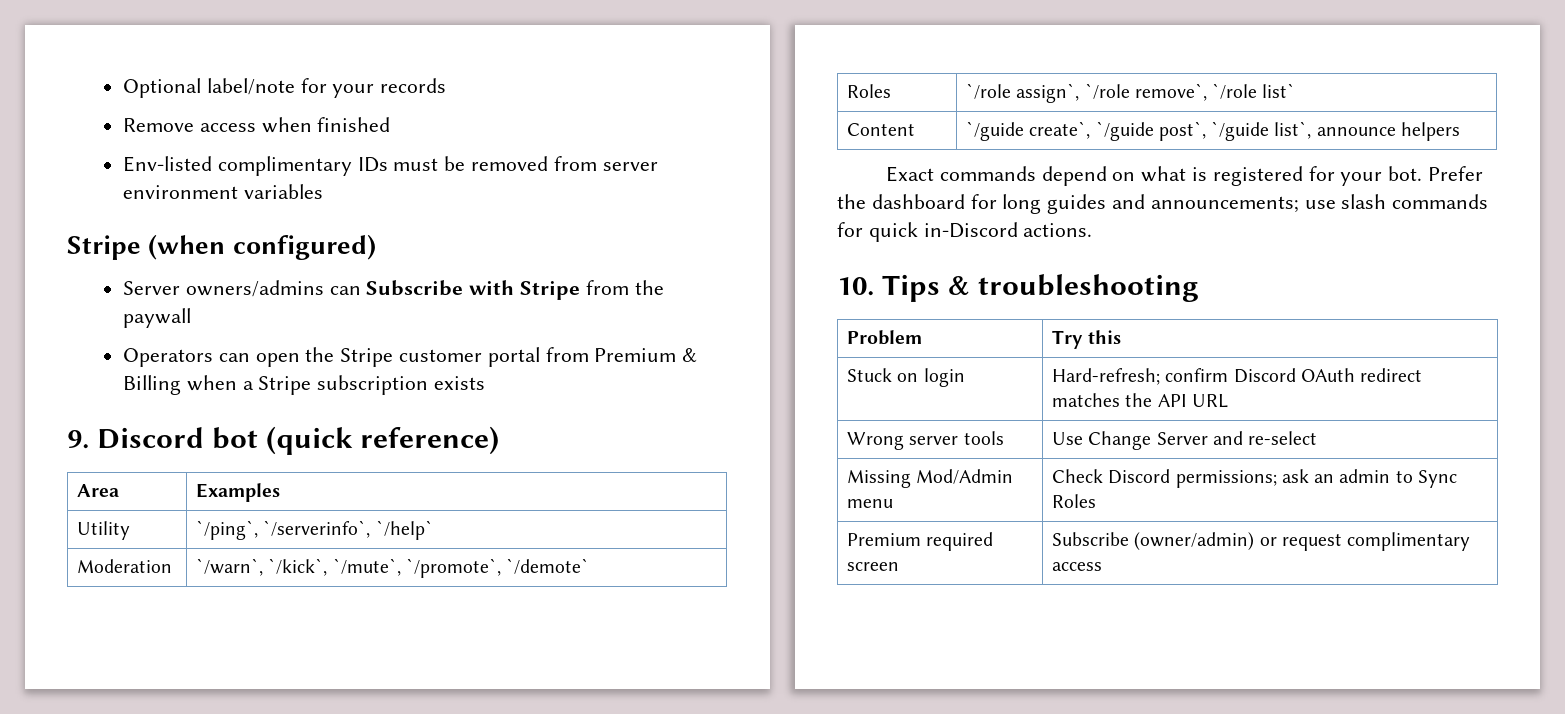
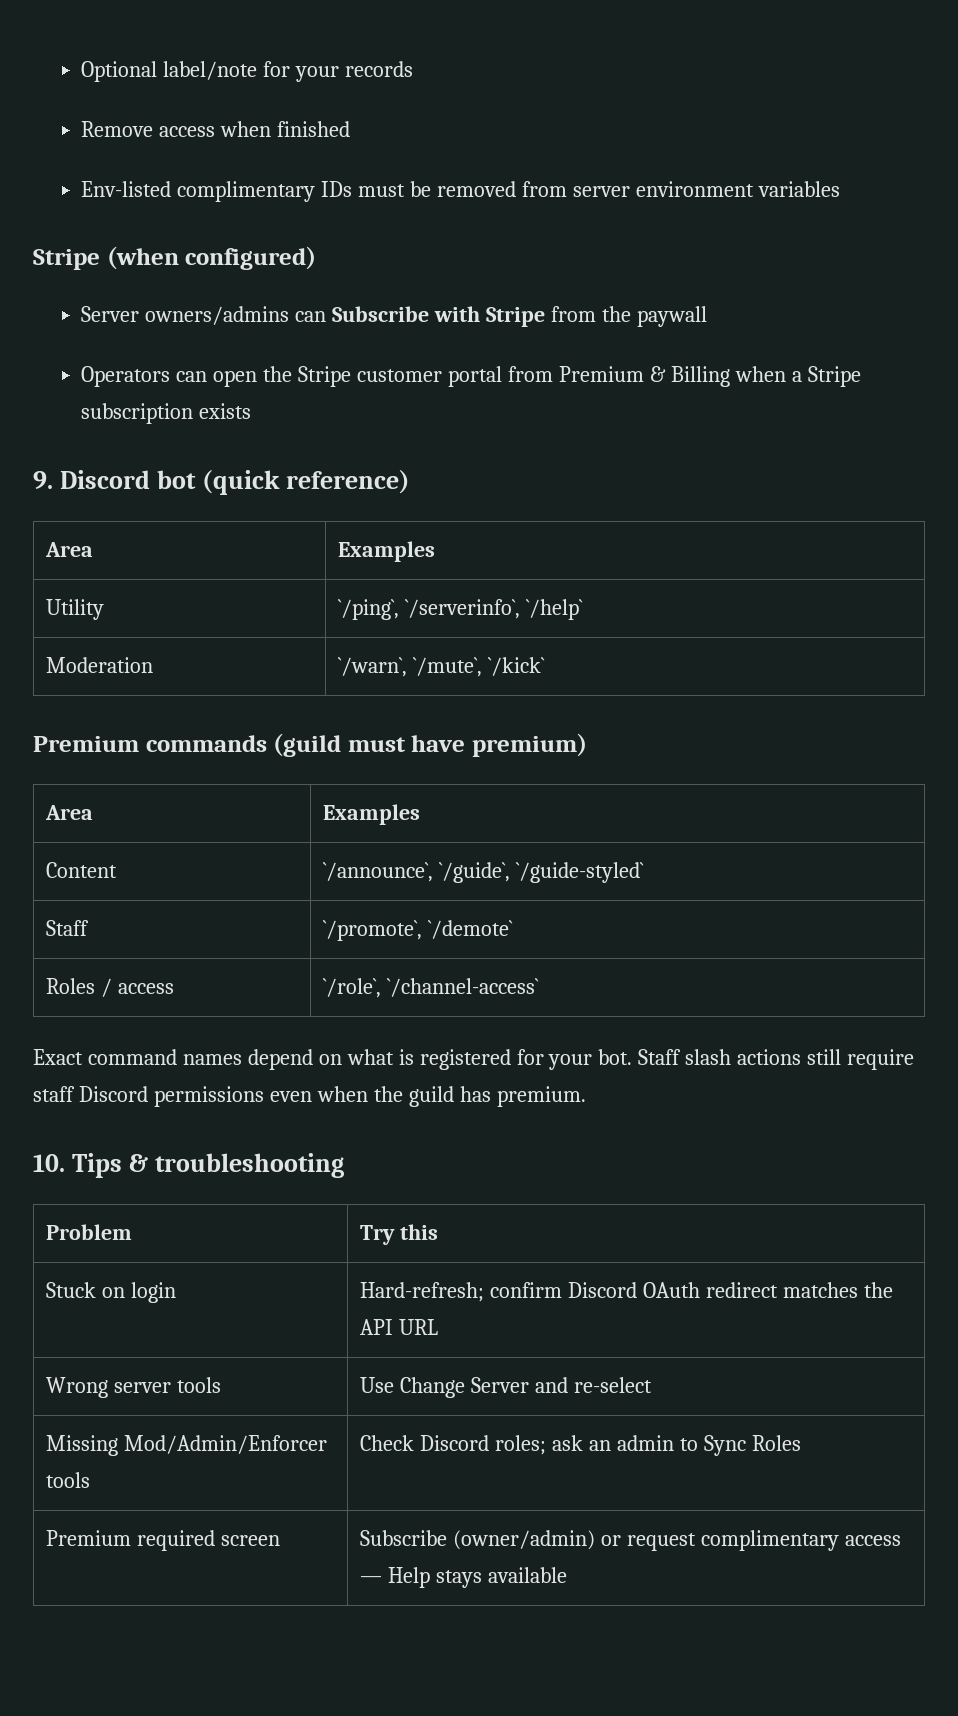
[268,558,590,578] [847,84,892,98] [966,83,1296,103] [847,123,916,136] [966,121,1461,141] `/kick`, `/mute`, `/promote`, `/demote` // Roles | `/role assign`, `/role remove`, `/role list` // Content | `/guide create`, `/guide post`, `/guide list`, announce helpers -> [412,657,545,677] [33,733,588,757] [44,805,93,820] [322,804,420,825] [45,862,117,878] [322,862,644,883] [45,920,89,936] [322,920,513,941] [45,978,174,997] [322,978,539,998] `/mute`, `/kick` // Premium commands (guild must have premium) // Area | Examples // Content | `/announce`, `/guide`, `/guide-styled` // Staff | `/promote`, `/demote` // Roles / access | `/role`, `/channel-access`
[939,166,1036,181] commands -> [87,1049,242,1065] command names
[1427,166,1483,181] [837,194,1489,214] [837,222,1093,242] Prefer the dashboard for long guides and announcements; use slash commands for quick in-Discord actions. -> [638,1049,915,1070] [33,1086,586,1107] Staff slash actions still require staff Discord permissions even when the guild has premium.
[916,469,1014,484] [847,499,894,508] Mod/Admin menu -> [123,1435,327,1454] [45,1472,90,1488] Mod/Admin/Enforcer tools
[1175,470,1277,488] permissions; -> [494,1435,546,1455] roles;
(1103, 566) none -> [359,1567,567,1588] — Help stays available

